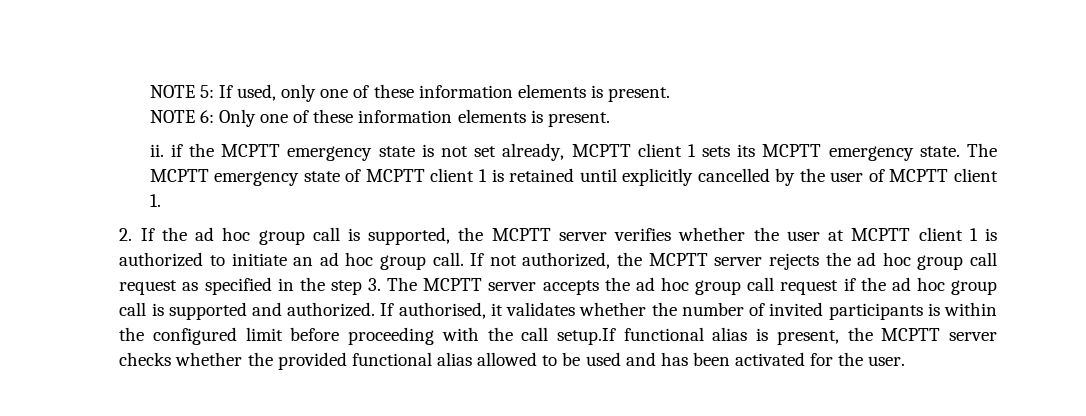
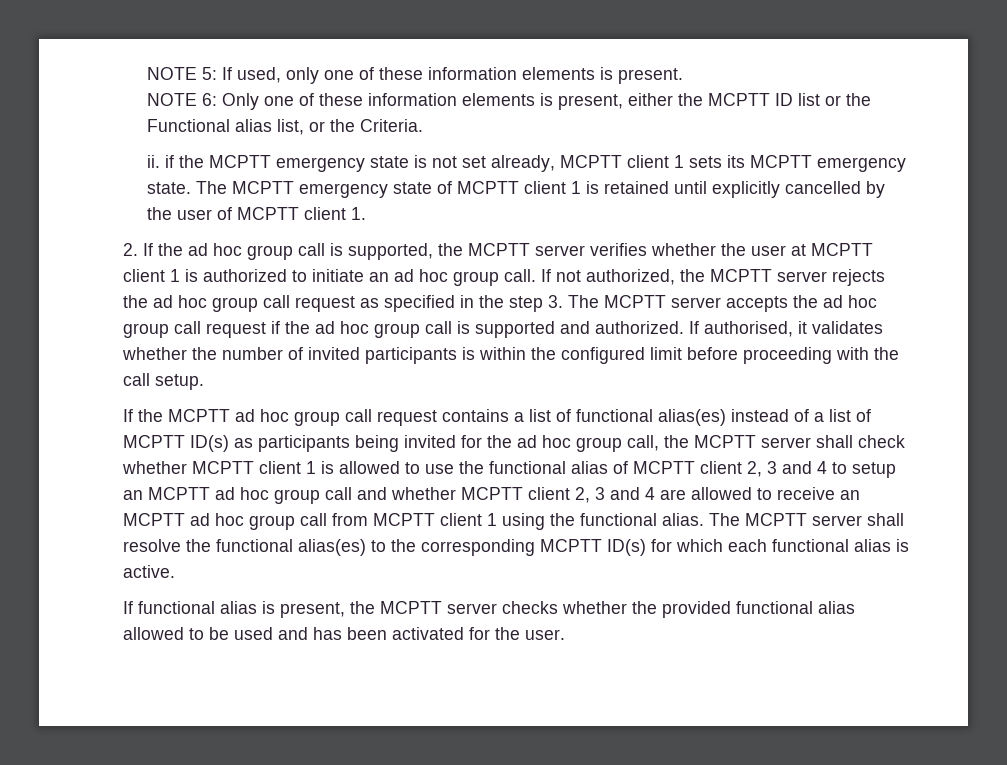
[547,112,610,127] present. -> [558,93,872,110] [147,119,424,135] present, either the MCPTT ID list or the Functional alias list, or the Criteria.
[557,328,617,345] setup.If -> [154,374,204,390] [122,409,871,426] [122,435,905,452] [121,461,896,478] [122,487,860,504] [122,513,904,530] [122,539,909,556] [122,565,175,578] [122,601,133,614] setup. // If the MCPTT ad hoc group call request contains a list of functional alias(es) instead of a list of MCPTT ID(s) as participants being invited for the ad hoc group call, the MCPTT server shall check whether MCPTT client 1 is allowed to use the functional alias of MCPTT client 2, 3 and 4 to setup an MCPTT ad hoc group call and whether MCPTT client 2, 3 and 4 are allowed to receive an MCPTT ad hoc group call from MCPTT client 1 using the functional alias. The MCPTT server shall resolve the functional alias(es) to the corresponding MCPTT ID(s) for which each functional alias is active. // If

